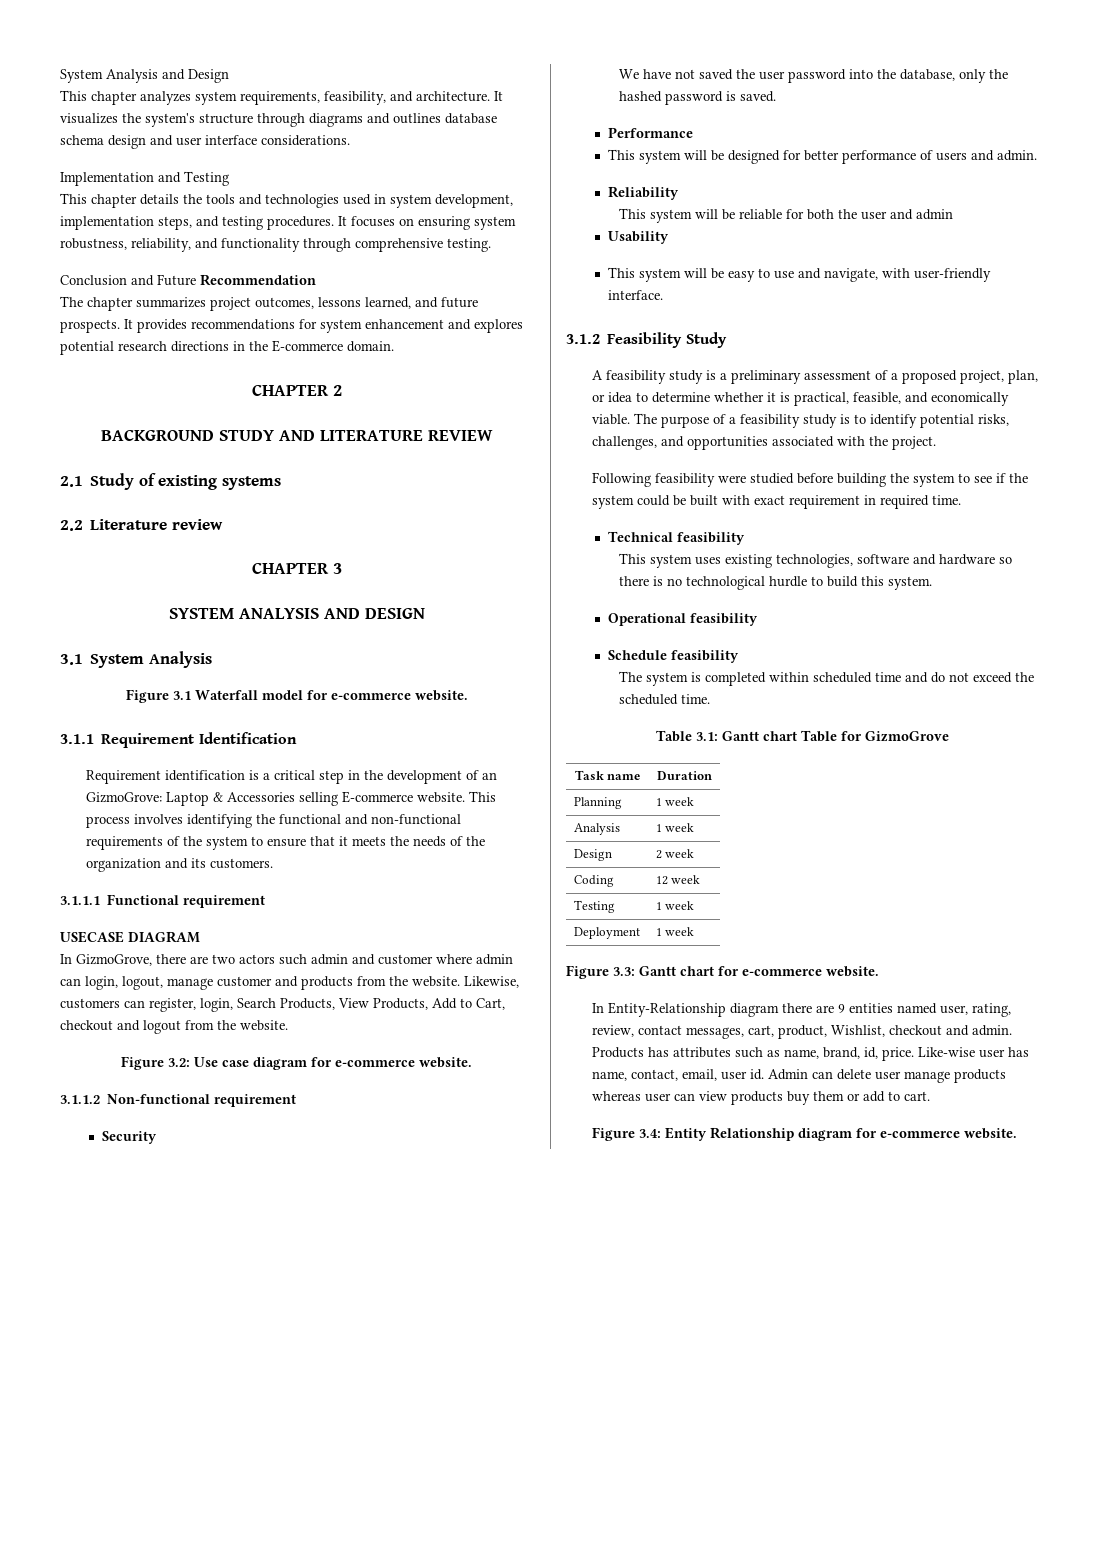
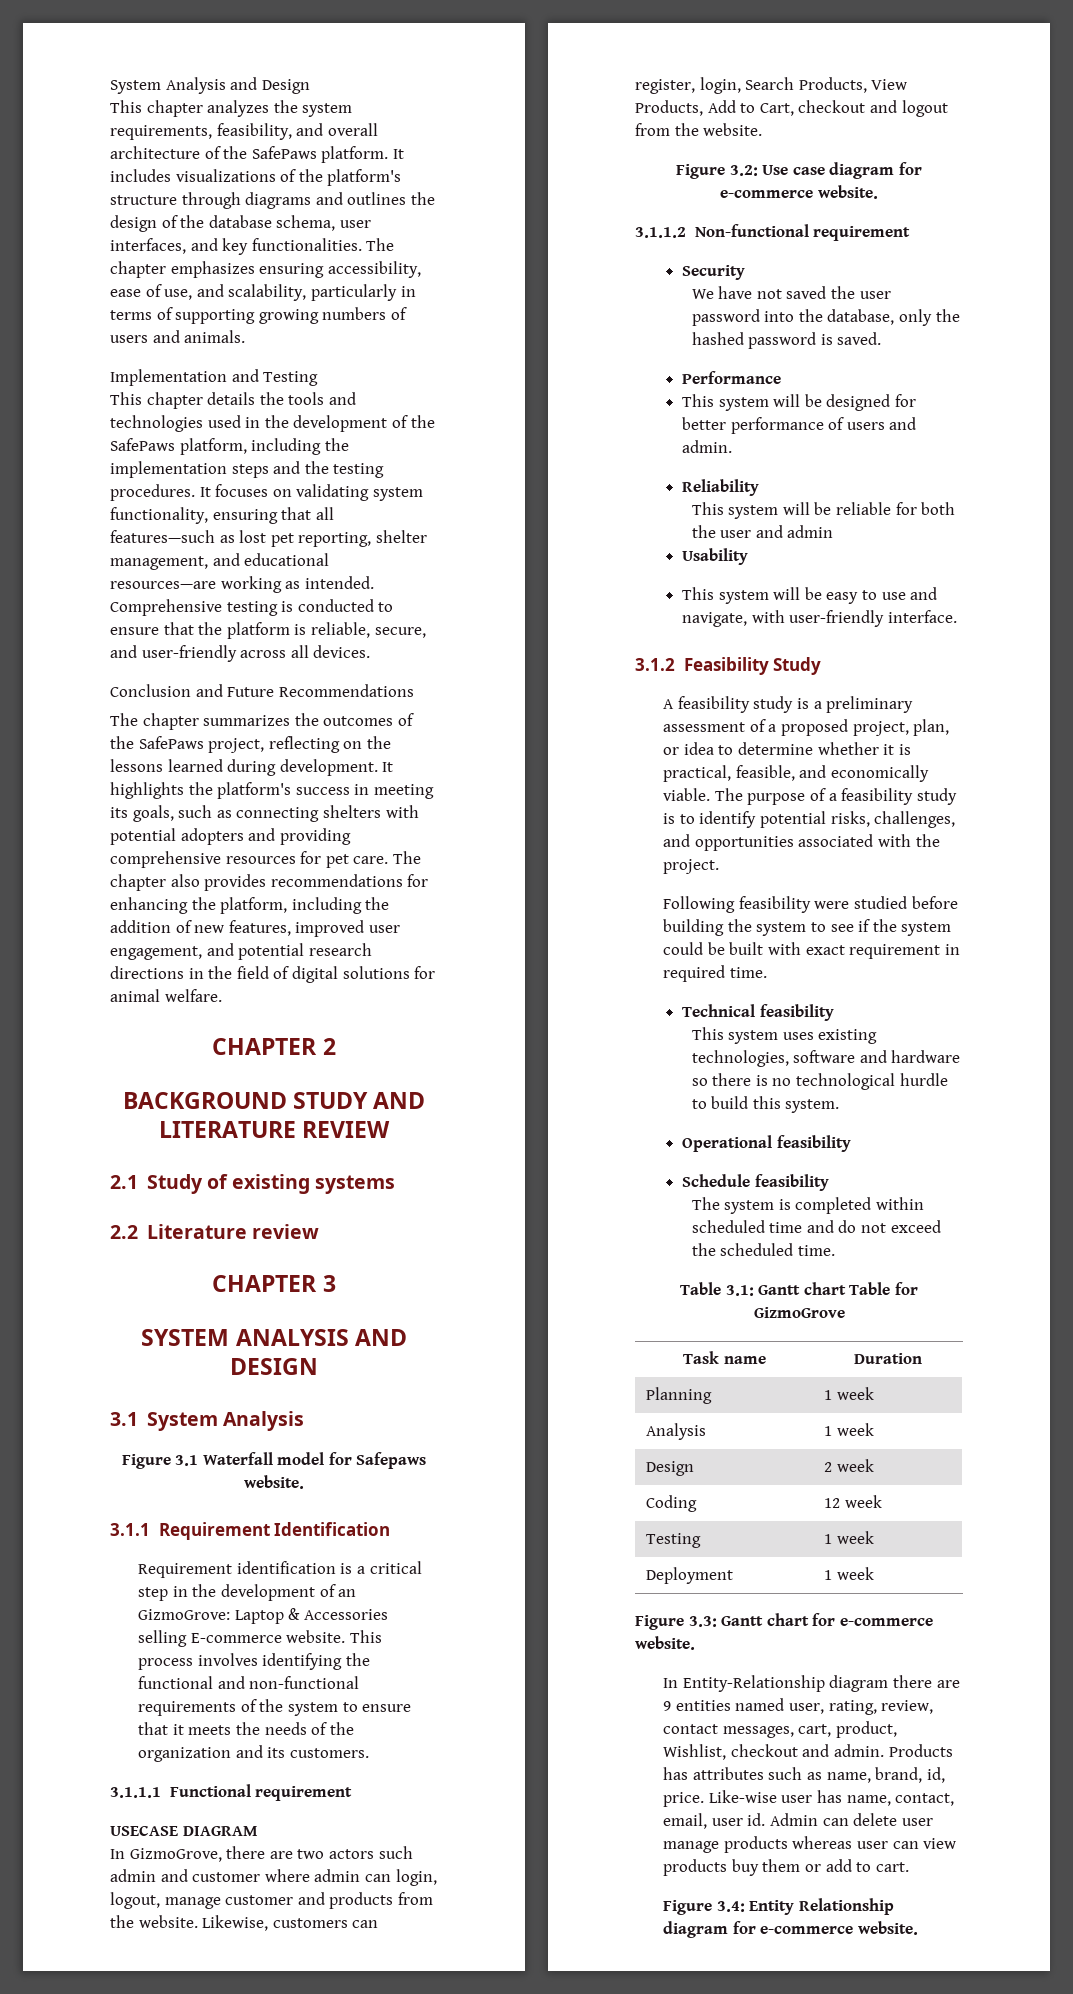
(191, 98) none -> [273,100,298,113] the
[416,91,503,102] [60,113,195,127] architecture. It visualizes the system's -> [327,123,378,136] [110,146,404,163] [110,169,402,186] overall architecture of the SafePaws platform. It includes visualizations of the platform's
[445,113,497,124] [60,135,350,149] database schema design and user interface considerations. -> [410,192,435,205] [110,215,371,232] [110,238,395,255] [110,261,421,278] [110,284,416,301] [110,307,407,324] [110,330,246,343] the design of the database schema, user interfaces, and key functionalities. The chapter emphasizes ensuring accessibility, ease of use, and scalability, particularly in terms of supporting growing numbers of users and animals.
[390,194,513,208] [60,216,219,230] system development, implementation steps, and -> [264,415,435,432] [110,438,349,455] [110,461,329,478] the development of the SafePaws platform, including the implementation steps and the
[418,216,516,230] [60,238,491,252] ensuring system robustness, reliability, and functionality through comprehensive testing. -> [296,484,423,501] [110,507,334,524] [110,530,427,547] [110,553,330,570] [110,576,374,593] [110,599,394,616] [110,622,426,639] [110,645,371,662] validating system functionality, ensuring that all features—such as lost pet reporting, shelter management, and educational resources—are working as intended. Comprehensive testing is conducted to ensure that the platform is reliable, secure, and user-friendly across all devices.
[200,274,316,286] Recommendation -> [278,684,414,697] Recommendations
[210,297,478,311] [60,319,523,333] project outcomes, lessons learned, and future prospects. It provides recommendations for system enhancement and explores -> [294,713,414,726] [110,736,391,753] [110,759,394,776] [110,782,434,799] [110,805,419,822] [110,828,351,845] [110,851,421,868] [110,874,429,891] [110,897,390,914] [110,920,400,937] [110,943,234,960] the outcomes of the SafePaws project, reflecting on the lessons learned during development. It highlights the platform's success in meeting its goals, such as connecting shelters with potential adopters and providing comprehensive resources for pet care. The chapter also provides recommendations for enhancing the platform, including the addition of new features, improved user engagement, and
[272,340,394,352] E-commerce domain. -> [236,966,436,983] [110,989,222,1002] field of digital solutions for animal welfare.
[330,693,411,700] e-commerce -> [356,1452,427,1469] Safepaws

